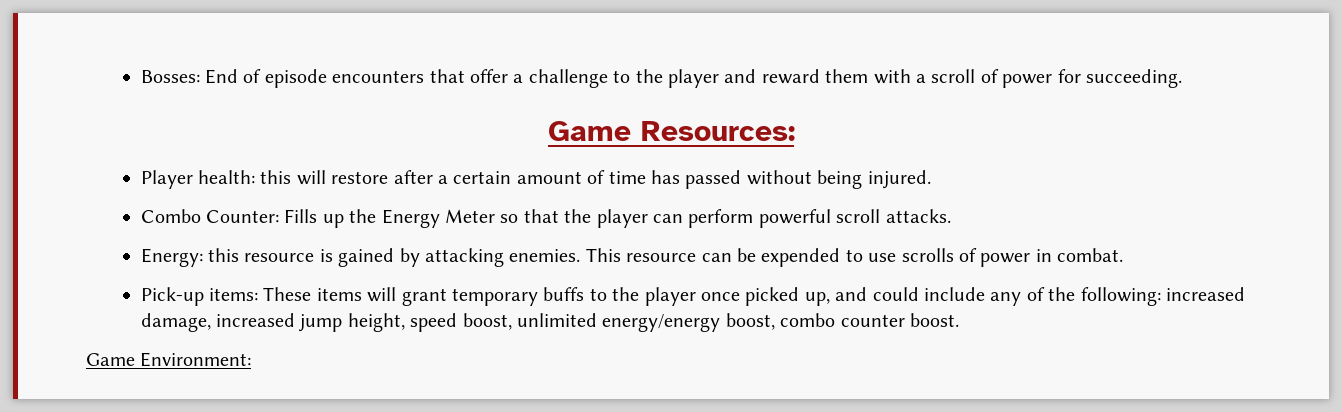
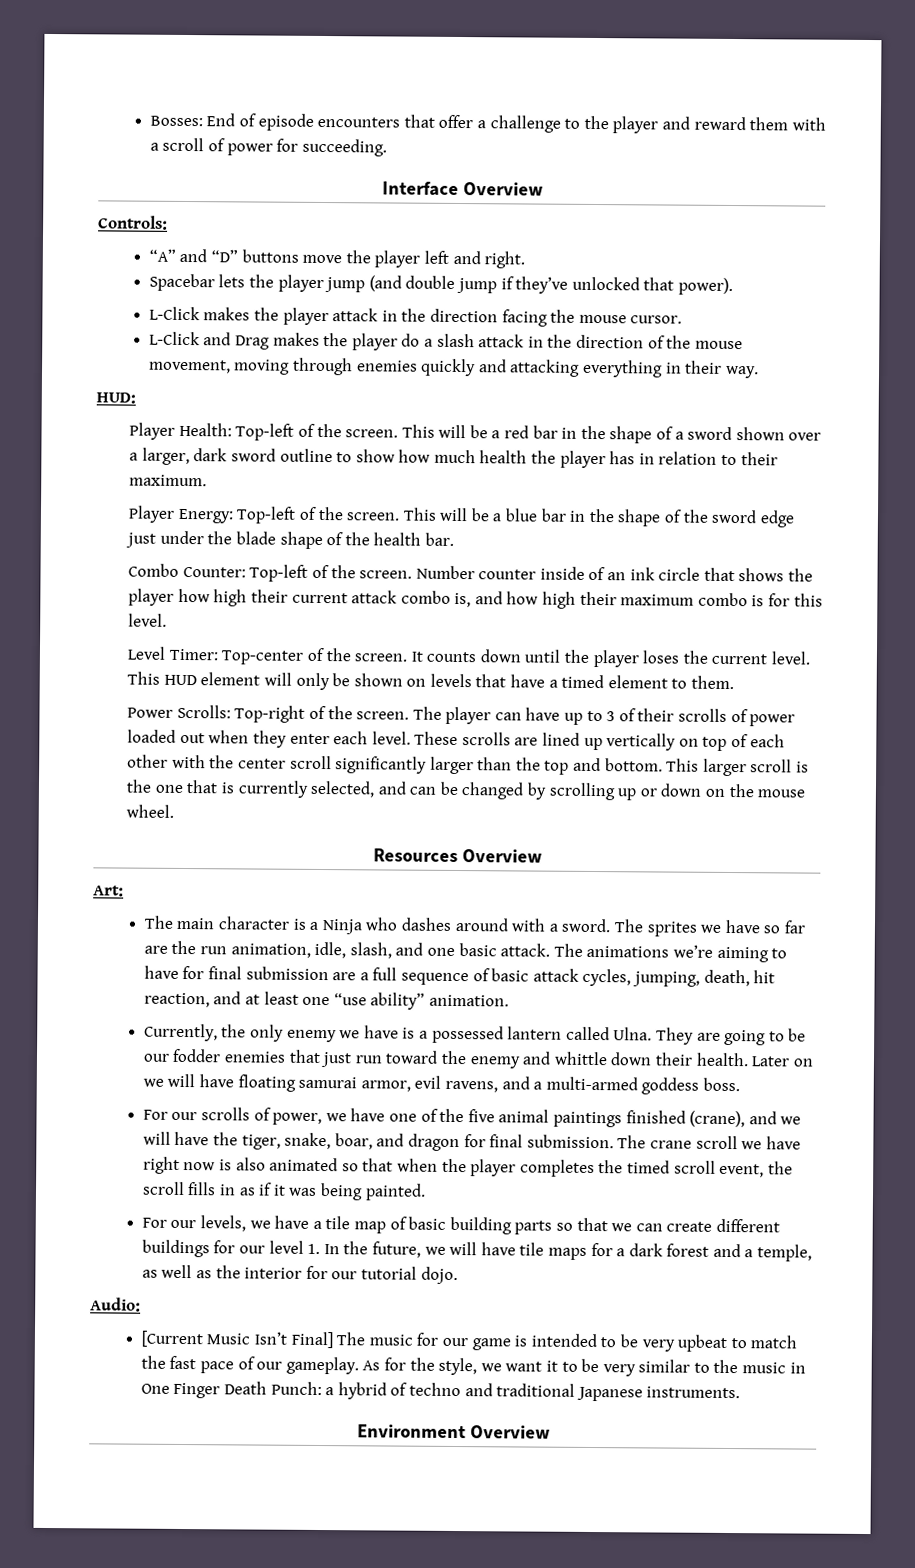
[547,121,795,141] [140,170,931,189] [140,209,951,228] [140,248,1124,267] [140,287,1245,306] [140,313,959,332] [86,352,252,367] Game Resources: // Player health: this will restore after a certain amount of time has passed without being injured. // Combo Counter: Fills up the Energy Meter so that the player can perform powerful scroll attacks. // Energy: this resource is gained by attacking enemies. This resource can be expended to use scrolls of power in combat. // Pick-up items: These items will grant temporary buffs to the player once picked up, and could include any of the following: increased damage, increased jump height, speed boost, unlimited energy/energy boost, combo counter boost. // Game Environment: -> [381,181,543,196] [98,215,168,230] [148,248,526,269] [148,273,733,296] [148,306,683,327] [148,331,743,351] [148,357,759,379] [96,392,136,404] [129,422,822,444] [129,447,778,469] [129,474,208,487] [128,505,795,528] [125,530,454,550] [128,563,814,582] [128,588,823,609] [128,613,168,627] [127,646,811,668] [127,671,735,691] [127,704,796,727] [127,729,785,751] [127,754,810,777] [126,779,806,801] [126,804,175,818] [372,848,542,863] [93,885,124,897] [143,915,806,937] [143,940,788,963] [143,965,776,987] [143,991,509,1010] [143,1023,807,1046] [142,1048,813,1069] [142,1073,740,1095] [142,1107,802,1128] [142,1131,801,1152] [142,1156,793,1178] [141,1181,426,1201] [141,1215,780,1235] [141,1239,813,1262] [141,1264,458,1285] [90,1297,141,1312] [140,1330,798,1352] [140,1355,806,1377] [140,1381,741,1402] [356,1424,550,1439] Interface Overview // Controls: // “A” and “D” buttons move the player left and right. // Spacebar lets the player jump (and double jump if they’ve unlocked that power). // L-Click makes the player attack in the direction facing the mouse cursor. // L-Click and Drag makes the player do a slash attack in the direction of the mouse movement, moving through enemies quickly and attacking everything in their way. // HUD: // Player Health: Top-left of the screen. This will be a red bar in the shape of a sword shown over a larger, dark sword outline to show how much health the player has in relation to their maximum. // Player Energy: Top-left of the screen. This will be a blue bar in the shape of the sword edge just under the blade shape of the health bar. // Combo Counter: Top-left of the screen. Number counter inside of an ink circle that shows the player how high their current attack combo is, and how high their maximum combo is for this level. // Level Timer: Top-center of the screen. It counts down until the player loses the current level. This HUD element will only be shown on levels that have a timed element to them. // Power Scrolls: Top-right of the screen. The player can have up to 3 of their scrolls of power loaded out when they enter each level. These scrolls are lined up vertically on top of each other with the center scroll significantly larger than the top and bottom. This larger scroll is the one that is currently selected, and can be changed by scrolling up or down on the mouse wheel. // Resources Overview // Art: // The main character is a Ninja who dashes around with a sword. The sprites we have so far are the run animation, idle, slash, and one basic attack. The animations we’re aiming to have for final submission are a full sequence of basic attack cycles, jumping, death, hit reaction, and at least one “use ability” animation. // Currently, the only enemy we have is a possessed lantern called Ulna. They are going to be our fodder enemies that just run toward the enemy and whittle down their health. Later on we will have floating samurai armor, evil ravens, and a multi-armed goddess boss. // For our scrolls of power, we have one of the five animal paintings finished (crane), and we will have the tiger, snake, boar, and dragon for final submission. The crane scroll we have right now is also animated so that when the player completes the timed scroll event, the scroll fills in as if it was being painted. // For our levels, we have a tile map of basic building parts so that we can create different buildings for our level 1. In the future, we will have tile maps for a dark forest and a temple, as well as the interior for our tutorial dojo. // Audio: // [Current Music Isn’t Final] The music for our game is intended to be very upbeat to match the fast pace of our gameplay. As for the style, we want it to be very similar to the music in One Finger Death Punch: a hybrid of techno and traditional Japanese instruments. // Environment Overview

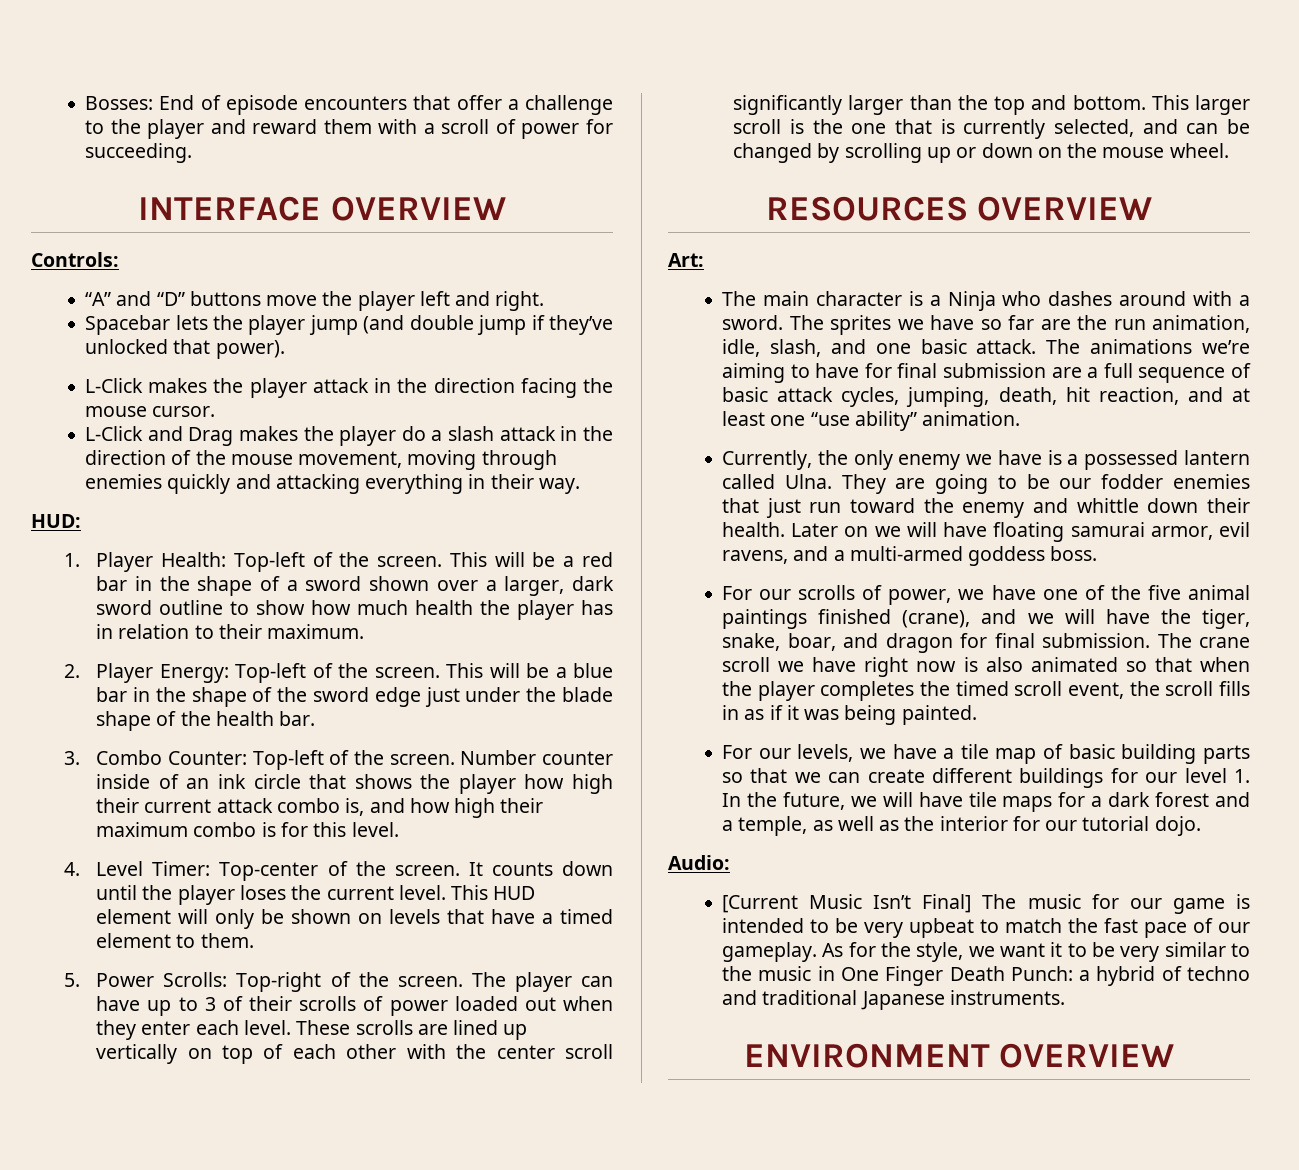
[381,181,543,196] Interface Overview -> [138,196,506,221] INTERFACE OVERVIEW
(136, 398) none -> [63,553,80,567] 1.
(208, 480) none -> [63,664,80,678] 2.
(454, 539) none -> [63,751,80,765] 3.
(168, 620) none -> [63,862,80,876] 4.
(735, 682) none -> [63,973,80,987] 5.
[372,848,542,863] Resources Overview -> [765,196,1153,221] RESOURCES OVERVIEW
[356,1424,550,1439] Environment Overview -> [743,1043,1175,1068] ENVIRONMENT OVERVIEW

